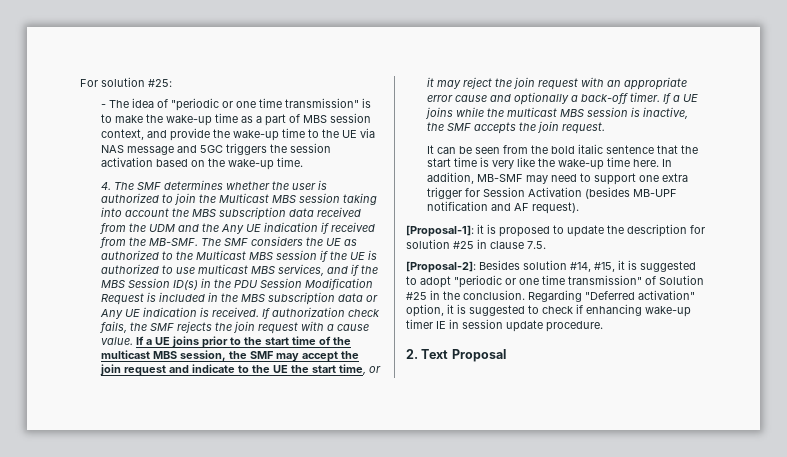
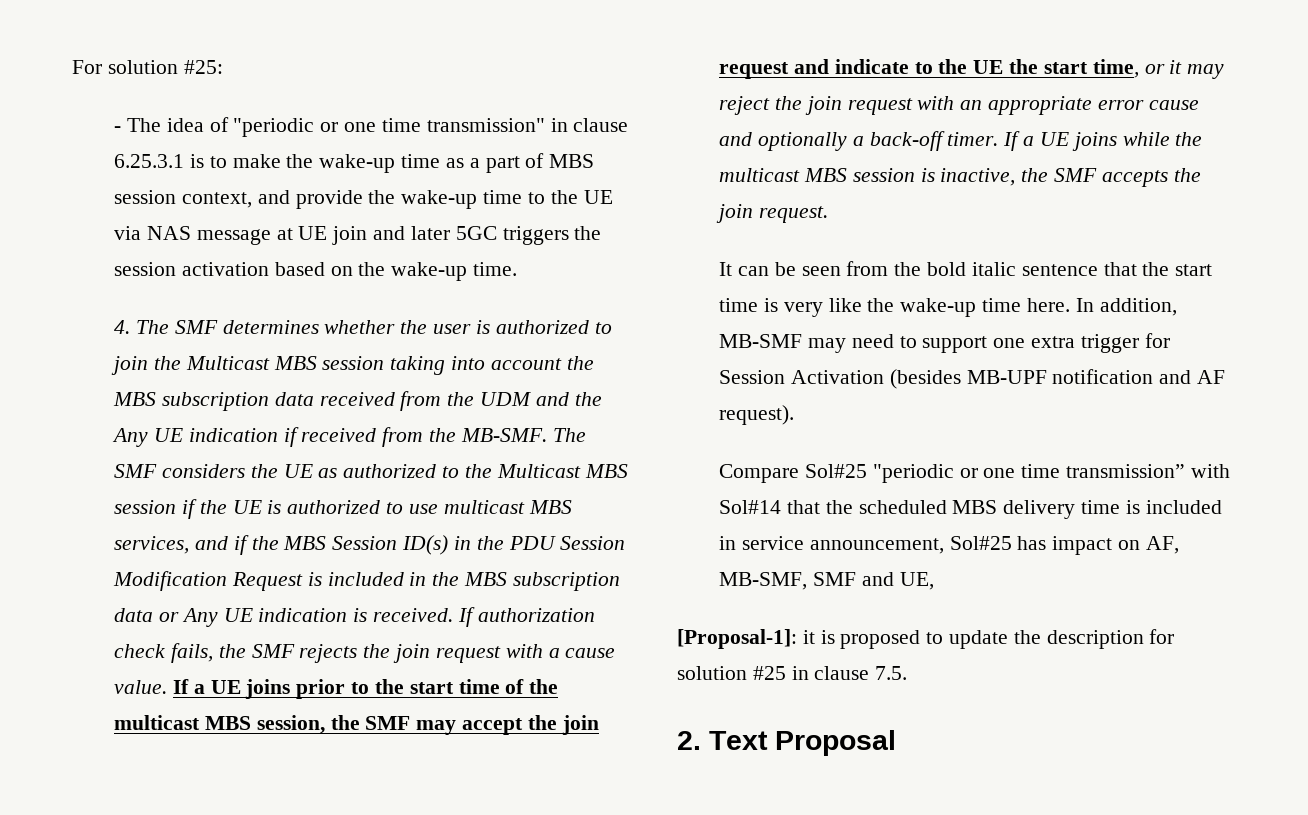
(360, 103) none -> [550,118,629,132] [114,154,185,168] in clause 6.25.3.1
[177,145,198,153] and -> [276,226,450,245] at UE join and later
(580, 208) none -> [719,464,1230,483] [719,500,1222,519] [719,536,1179,555] [719,572,934,590] // Compare Sol#25 "periodic or one time transmission” with Sol#14 that the scheduled MBS delivery time is included in service announcement, Sol#25 has impact on AF, MB-SMF, SMF and UE,
[406,260,696,273] [406,275,704,288] [406,290,695,302] [406,304,691,317] [406,319,603,332] // [Proposal-2]: Besides solution #14, #15, it is suggested to adopt "periodic or one time transmission" of Solution #25 in the conclusion. Regarding "Deferred activation" option, it is suggested to check if enhancing wake-up timer IE in session update procedure. -> (908, 673) none

